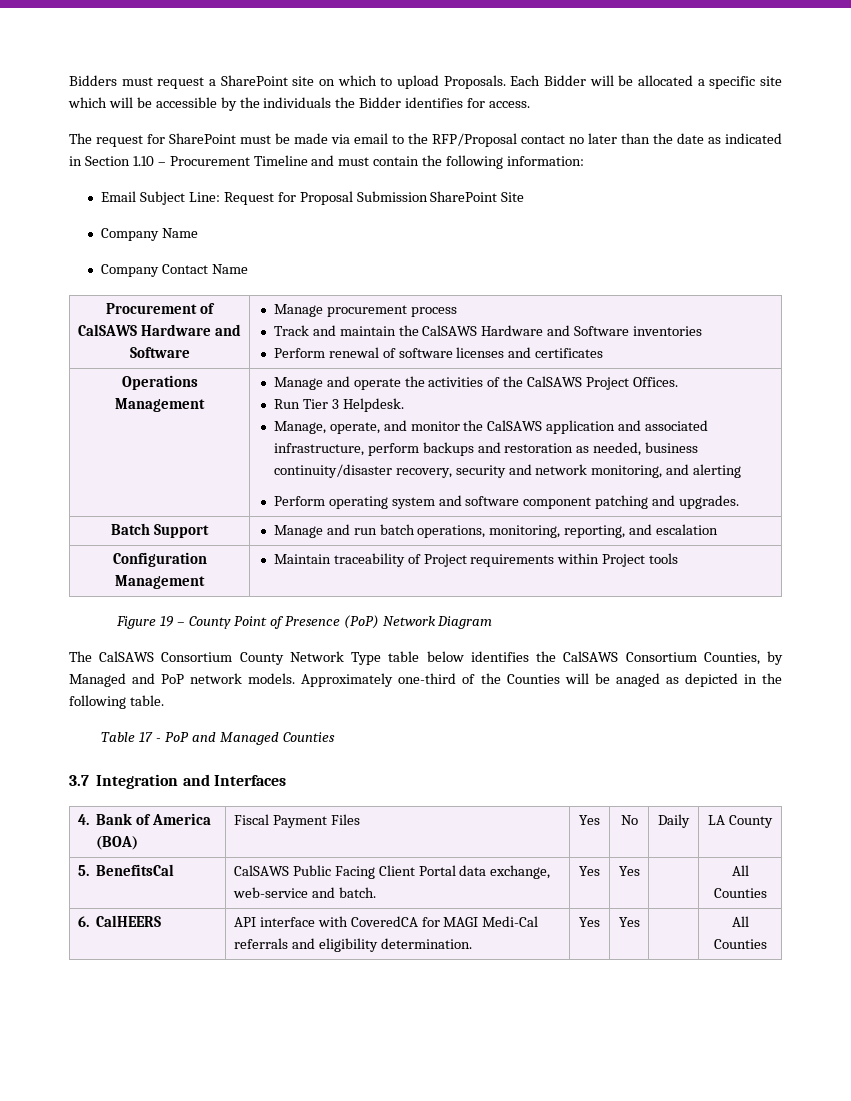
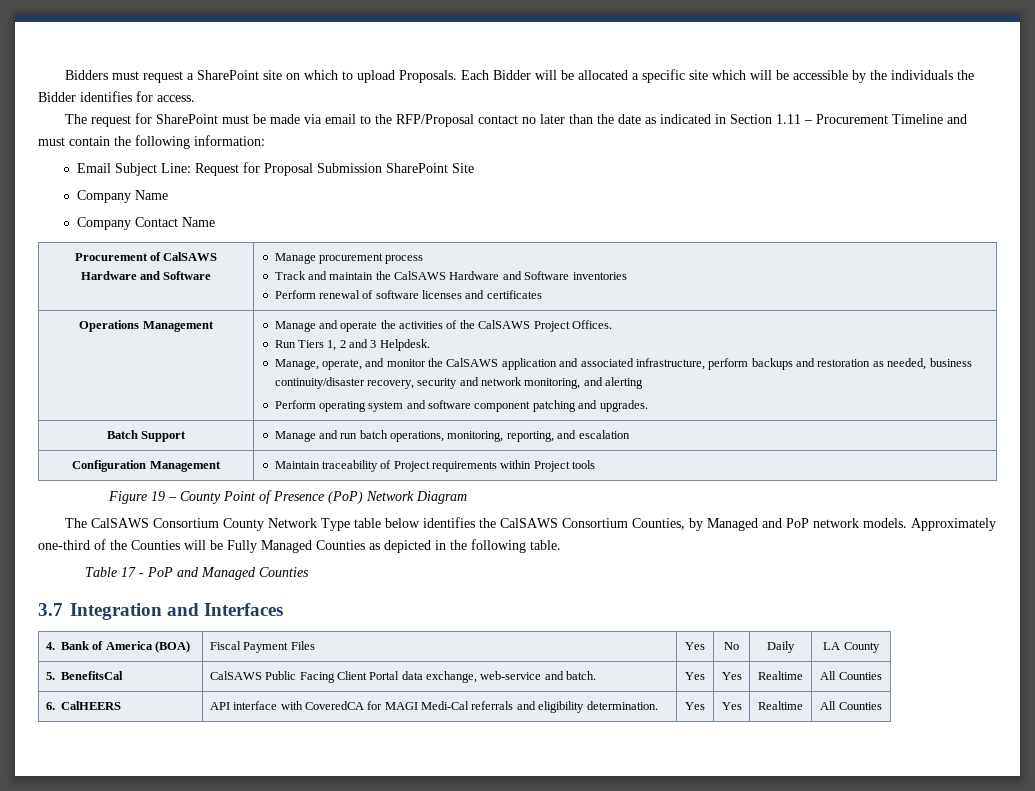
[132,156,154,166] 1.10 -> [776,114,802,124] 1.11
[302,399,328,409] Tier -> [297,339,369,351] Tiers 1, 2 and
[615,673,660,687] anaged -> [227,540,365,553] Fully Managed Counties
(640, 871) none -> [758,671,803,680] Realtime
(640, 922) none -> [758,701,803,710] Realtime

